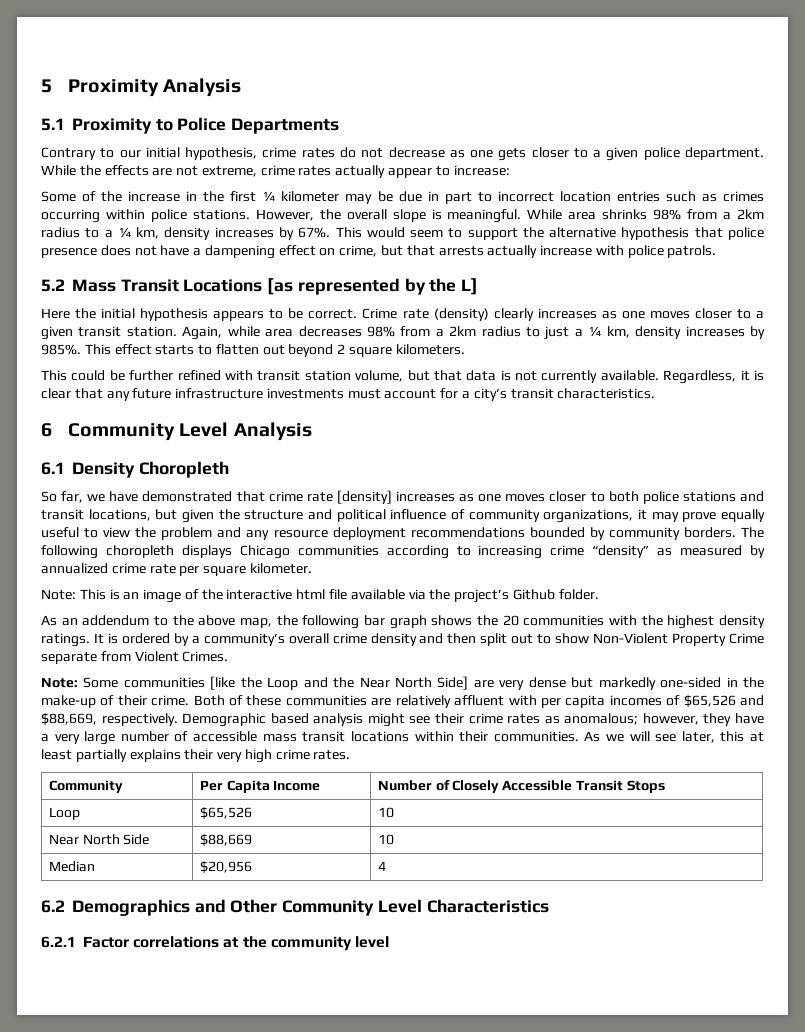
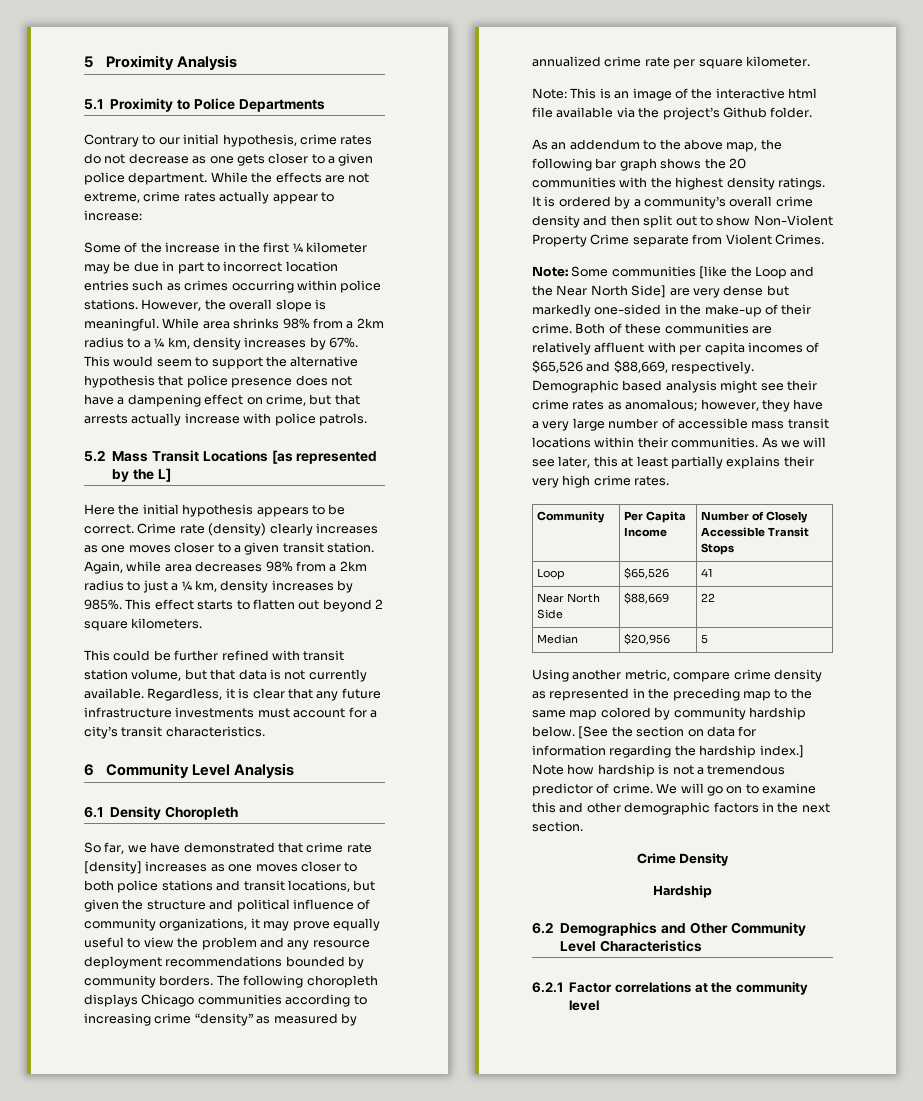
[377,807,394,818] 10 -> [701,568,714,577] 41
[377,834,394,845] 10 -> [701,593,716,602] 22
[377,861,386,871] 4 -> [701,634,709,644] [532,669,822,682] [532,688,812,701] [532,707,806,720] [532,726,757,739] [532,745,804,758] [532,764,786,777] [532,783,816,796] [532,802,830,815] [532,821,583,832] [636,853,729,866] [653,885,712,898] 5 // Using another metric, compare crime density as represented in the preceding map to the same map colored by community hardship below. [See the section on data for information regarding the hardship index.] Note how hardship is not a tremendous predictor of crime. We will go on to examine this and other demographic factors in the next section. // Crime Density // Hardship

